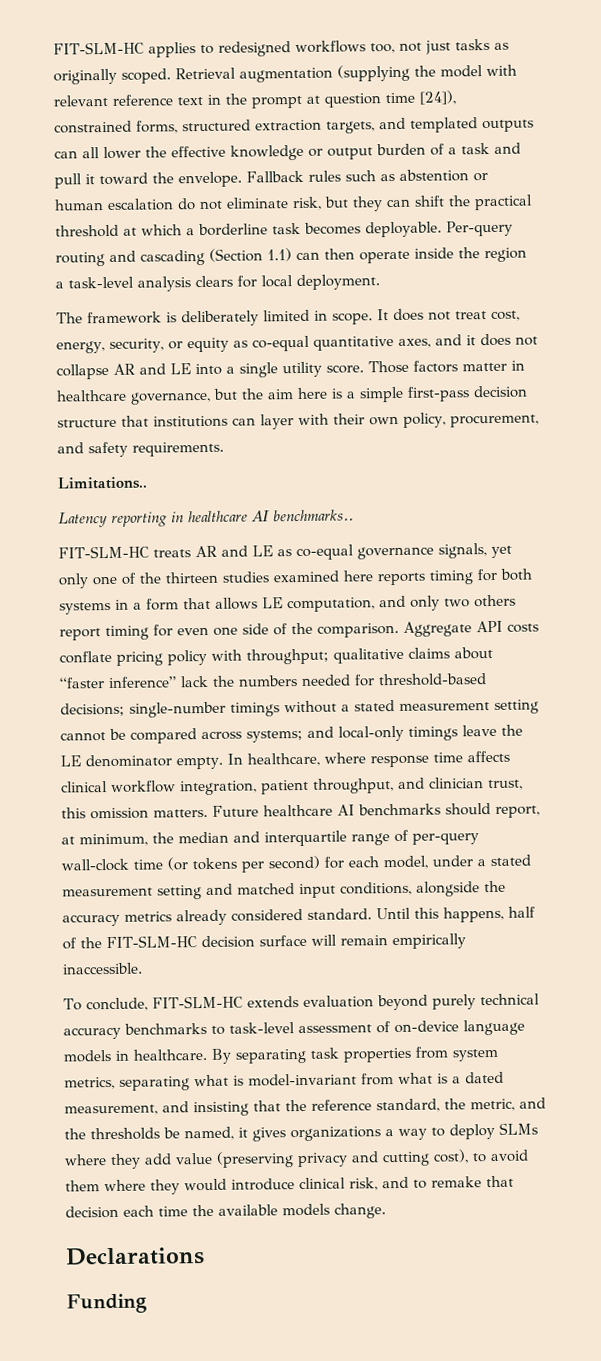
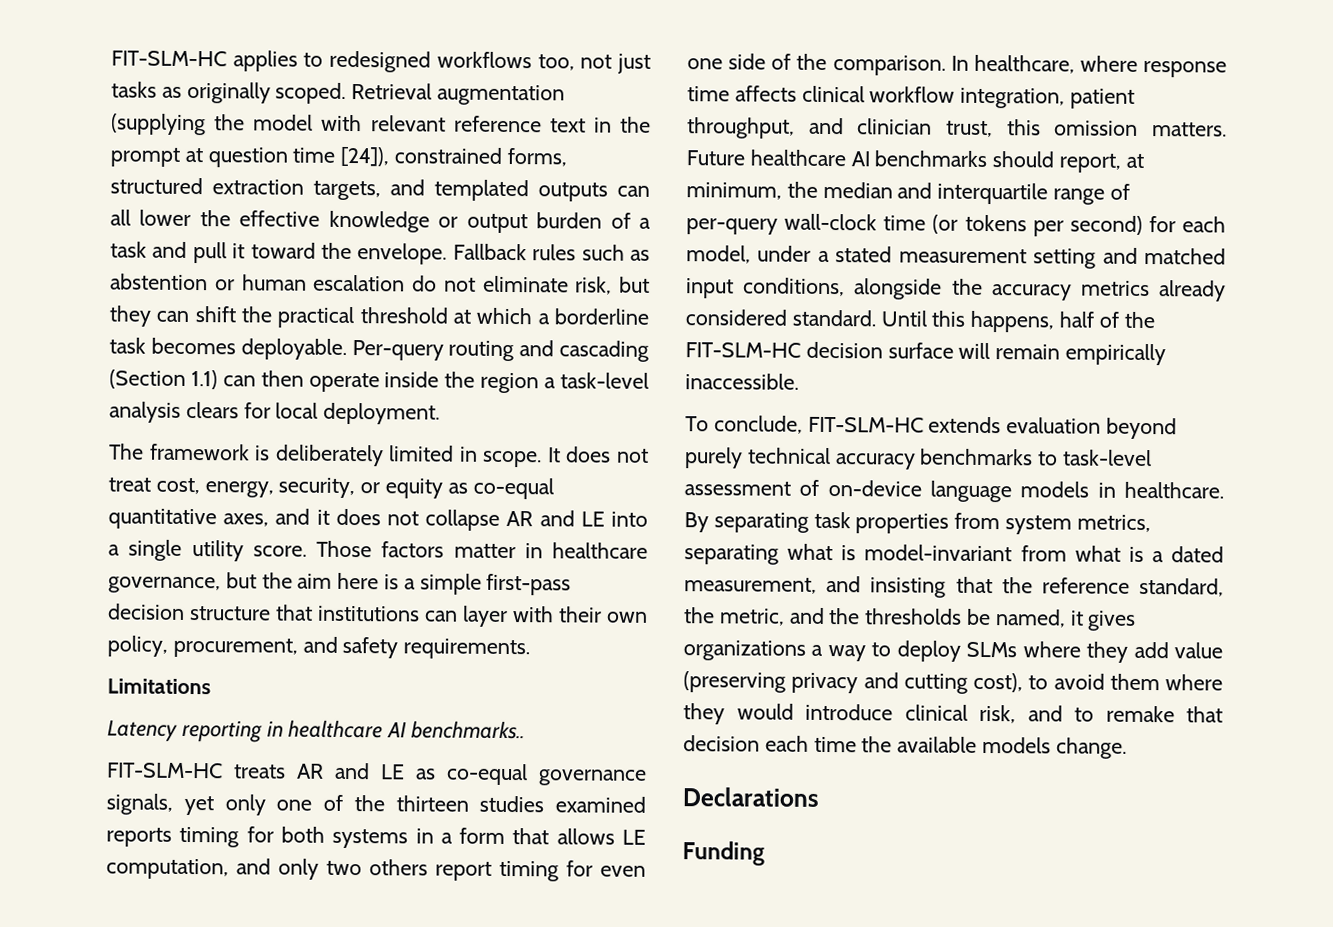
[57,476,147,490] Limitations.. -> [107,678,211,695] Limitations
[343,570,373,582] here -> (646, 804) none
[403,620,539,637] [59,646,493,666] [59,673,487,689] [60,699,539,718] [60,724,523,744] [60,754,223,770] Aggregate API costs conflate pricing policy with throughput; qualitative claims about “faster inference” lack the numbers needed for threshold-based decisions; single-number timings without a stated measurement setting cannot be compared across systems; and local-only timings leave the LE denominator empty. -> (946, 65) none

